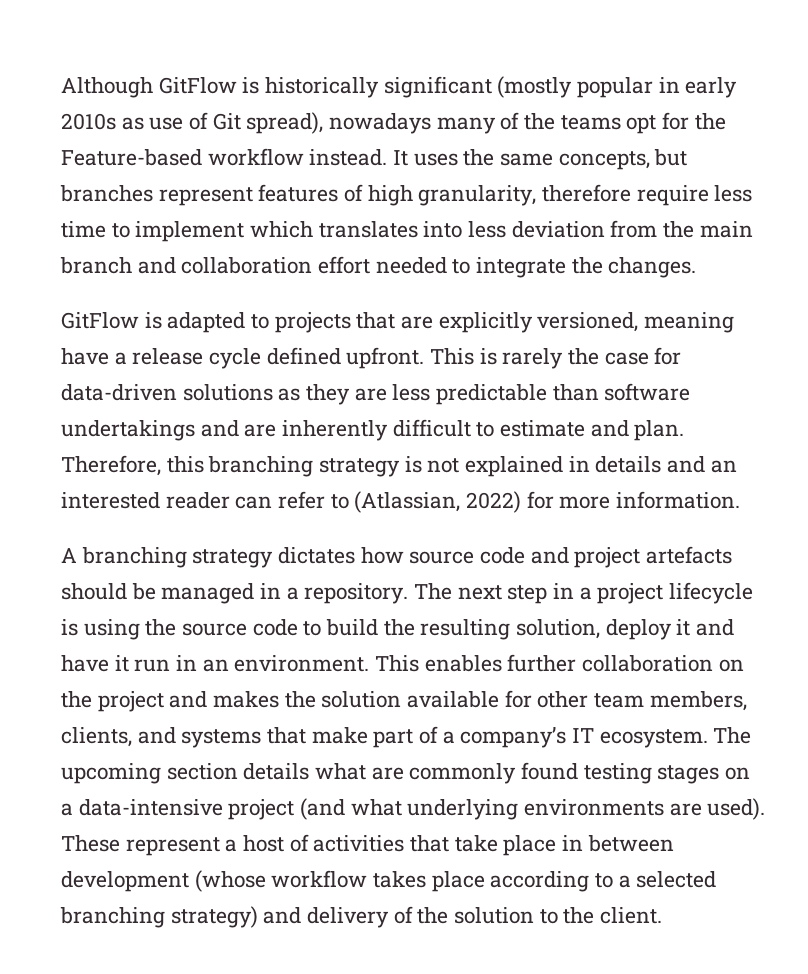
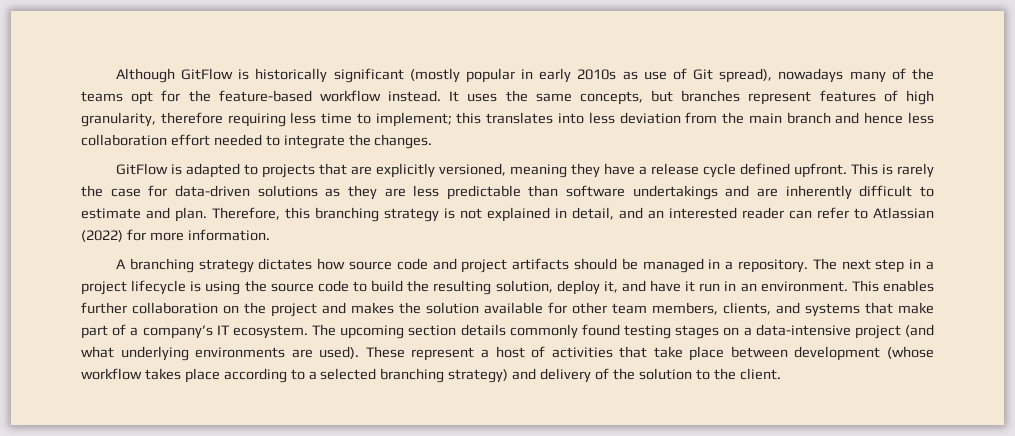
[61,149,202,166] Feature-based -> [218,90,312,102] feature-based
[636,185,709,206] require -> [227,113,286,127] requiring
[135,221,314,242] implement which -> [375,112,482,127] implement; this
(176, 265) none -> [864,112,935,124] hence less
(735, 322) none -> [570,163,600,178] they
[595,456,662,473] details -> [572,207,614,220] detail,
[354,491,522,513] (Atlassian, 2022) -> [873,207,934,219] [81,230,123,242] Atlassian (2022)
[646,546,733,564] artefacts -> [512,258,570,270] artifacts
[676,619,691,636] it -> [603,281,618,293] it,
[315,763,404,780] what are -> (506, 330) none
[562,835,584,851] in -> (725, 353) none

